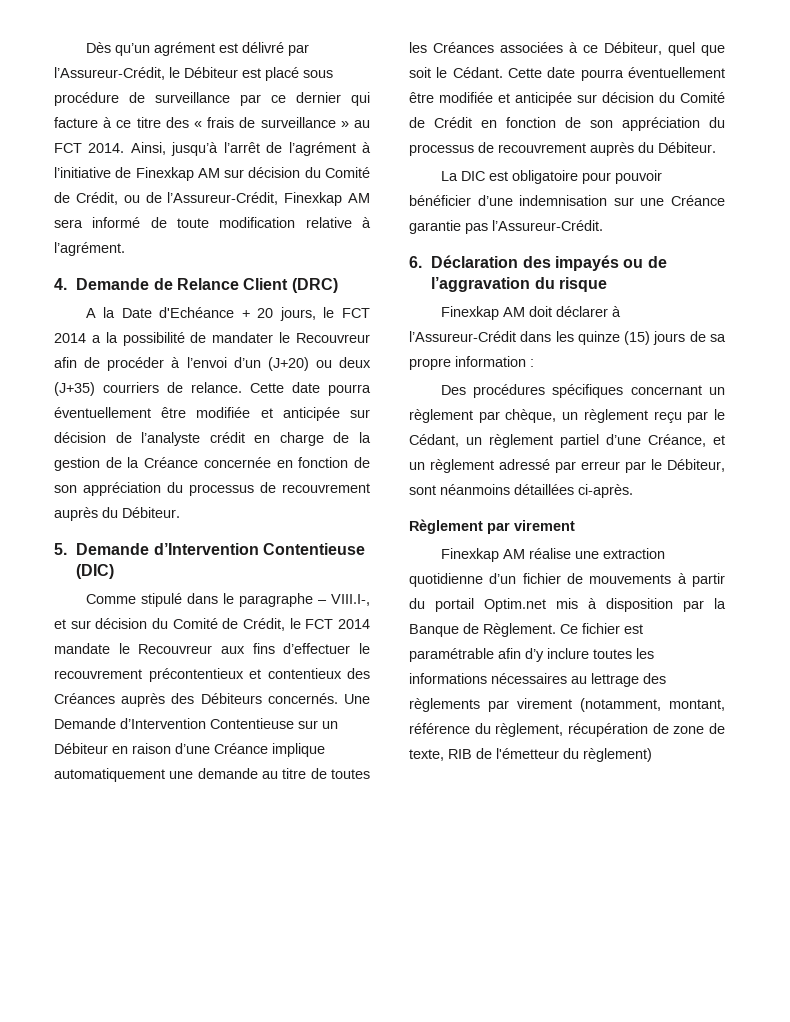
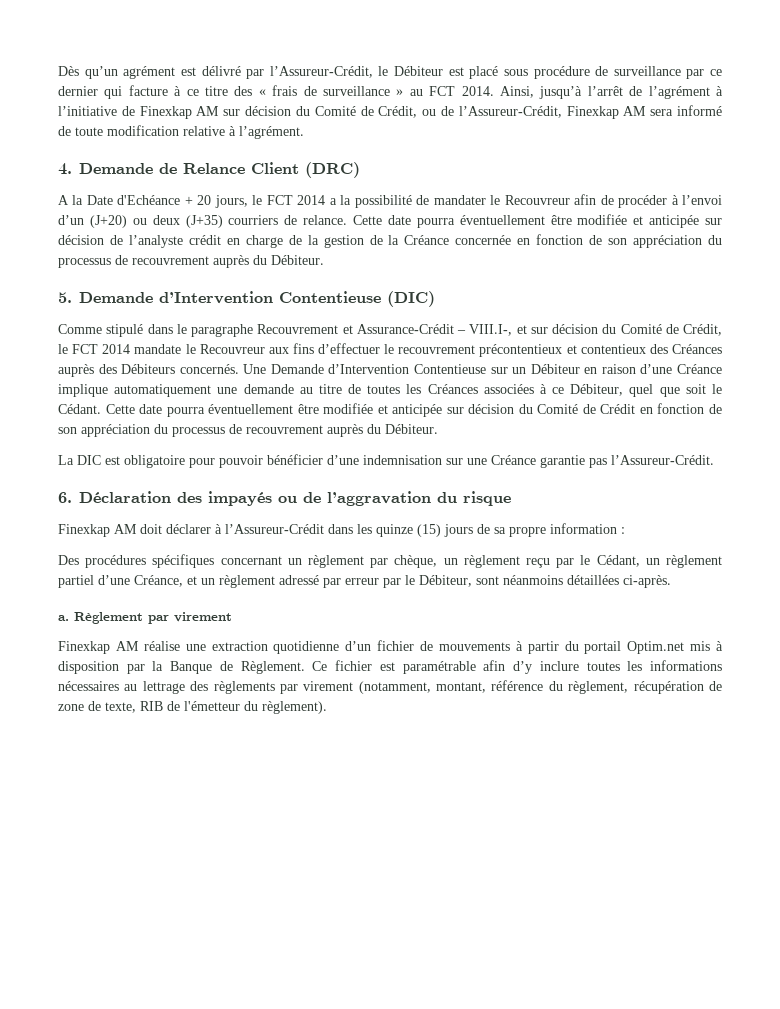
(313, 600) none -> [257,324,454,334] Recouvrement et Assurance-Crédit
(633, 491) none -> [58,615,69,621] a.
[583,748,652,762] règlement) -> [262,701,327,714] règlement).

